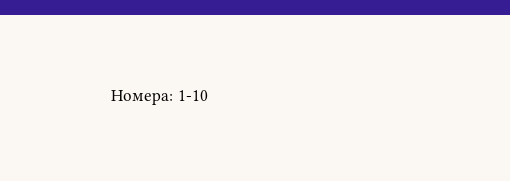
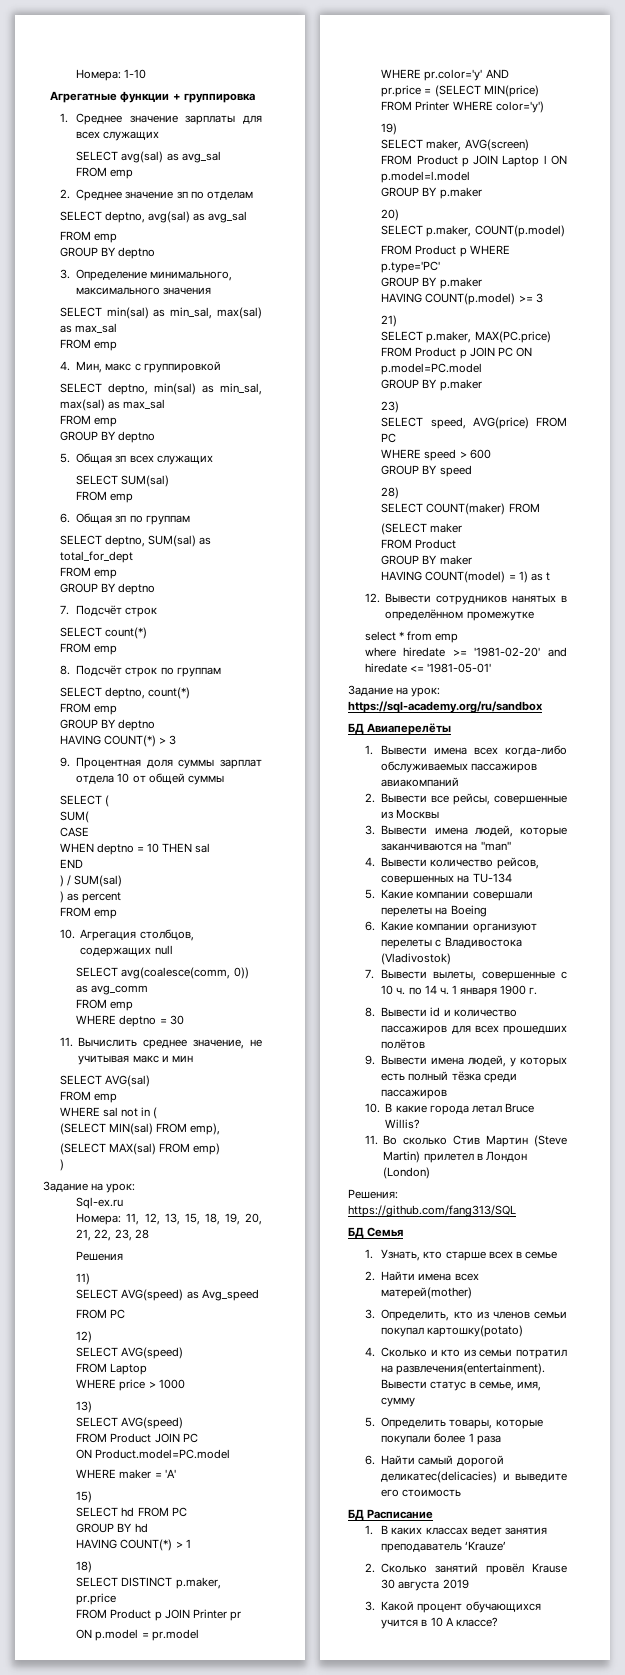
(208, 95) none -> [50,91,255,103] [59,113,262,125] [76,131,160,141] [76,151,221,163] [76,167,134,179] [59,189,253,201] [59,211,248,223] [59,231,117,243] [59,247,155,259] [59,269,233,281] [76,287,212,295] [59,307,262,319] [59,323,117,333] [59,339,117,351] [59,361,221,373] [59,383,262,395] [59,399,165,411] [59,415,117,427] [59,431,155,443] [59,453,213,465] [76,475,170,487] [76,491,134,503] [59,513,190,525] [59,535,211,547] [59,551,133,563] [59,567,117,579] [59,583,155,595] [59,605,158,617] [59,627,147,639] [59,643,117,655] [59,665,221,677] [59,687,190,699] [59,703,117,715] [59,719,155,731] [59,735,176,747] [59,757,262,769] [76,773,224,785] [59,795,109,807] [59,811,89,823] [59,827,89,837] [59,843,211,855] [59,859,83,868] [59,875,122,887] [59,891,121,903] [59,907,117,919] [59,929,194,941] [80,945,173,957] [76,967,249,979] [76,985,149,995] [76,999,134,1011] [76,1015,184,1027] [59,1037,262,1049] [78,1055,193,1065] [59,1075,150,1087] [59,1091,117,1103] [59,1107,158,1119] [59,1123,220,1135] [59,1143,220,1155] [59,1159,64,1171] [43,1181,136,1193] [76,1197,124,1209] [76,1213,263,1225] [76,1229,149,1241] [76,1251,124,1261] [76,1273,91,1285] [76,1289,259,1301] [76,1309,126,1319] [76,1331,93,1343] [76,1347,184,1359] [76,1363,148,1375] [76,1379,185,1391] [76,1401,93,1413] [76,1417,184,1429] [76,1433,198,1443] [76,1449,231,1459] [76,1469,176,1479] [76,1491,93,1503] [76,1507,187,1517] [76,1523,148,1533] [76,1539,191,1551] [76,1561,93,1573] [76,1577,221,1589] [76,1593,117,1605] [76,1609,241,1621] [76,1629,199,1641] [381,69,509,81] [381,85,539,97] [381,101,544,113] [381,123,398,135] [381,139,529,151] [381,155,567,167] [381,171,471,183] [381,187,482,199] [381,209,400,221] [381,225,565,237] [381,245,510,257] [381,261,441,273] [381,277,482,289] [381,293,543,305] [381,315,398,327] [381,331,551,343] [381,347,532,359] [381,363,483,375] [381,379,482,391] [381,401,400,413] [381,417,567,429] [381,433,397,443] [381,449,491,461] [381,465,472,477] [381,487,400,499] [381,503,540,515] [381,523,463,535] [381,539,457,549] [381,555,472,565] [381,571,550,583] [364,593,567,605] [385,609,534,621] [364,631,458,643] [364,647,567,657] [364,663,491,673] [348,685,441,697] [348,701,543,713] [348,723,452,735] [364,745,567,756] [381,761,538,773] [381,777,460,787] [364,793,567,805] [381,809,440,819] [364,825,567,837] [381,841,511,851] [364,857,539,869] [381,873,512,885] [364,889,533,901] [381,905,487,917] [364,921,537,933] [381,937,522,949] [381,953,452,965] [364,969,567,981] [381,985,538,997] [364,1007,517,1017] [381,1025,567,1035] [381,1039,426,1049] [364,1055,567,1067] [381,1071,517,1083] [381,1089,448,1099] [364,1103,534,1115] [385,1119,421,1129] [364,1135,567,1147] [383,1151,527,1163] [383,1167,431,1179] [348,1189,398,1199] [348,1205,516,1217] [348,1227,404,1238] [364,1249,557,1261] [364,1271,479,1281] [381,1287,473,1299] [364,1309,567,1321] [381,1325,524,1337] [364,1347,567,1359] [381,1363,546,1375] [381,1379,541,1391] [381,1397,416,1407] [364,1417,543,1429] [381,1433,501,1445] [364,1455,504,1467] [381,1471,567,1483] [381,1489,462,1497] [348,1509,434,1520] [364,1525,547,1536] [381,1541,507,1553] [364,1563,567,1575] [381,1579,469,1591] [364,1601,541,1613] [381,1617,498,1629] // Агрегатные функции + группировка // 1. Среднее значение зарплаты для всех служащих // SELECT avg(sal) as avg_sal // FROM emp // 2. Среднее значение зп по отделам // SELECT deptno, avg(sal) as avg_sal // FROM emp // GROUP BY deptno // 3. Определение минимального, максимального значения // SELECT min(sal) as min_sal, max(sal) as max_sal // FROM emp // 4. Мин, макс с группировкой // SELECT deptno, min(sal) as min_sal, max(sal) as max_sal // FROM emp // GROUP BY deptno // 5. Общая зп всех служащих // SELECT SUM(sal) // FROM emp // 6. Общая зп по группам // SELECT deptno, SUM(sal) as total_for_dept // FROM emp // GROUP BY deptno // 7. Подсчёт строк // SELECT count(*) // FROM emp // 8. Подсчёт строк по группам // SELECT deptno, count(*) // FROM emp // GROUP BY deptno // HAVING COUNT(*) > 3 // 9. Процентная доля суммы зарплат отдела 10 от общей суммы // SELECT ( // SUM( // CASE // WHEN deptno = 10 THEN sal // END // ) / SUM(sal) // ) as percent // FROM emp // 10. Агрегация столбцов, содержащих null // SELECT avg(coalesce(comm, 0)) as avg_comm // FROM emp // WHERE deptno = 30 // 11. Вычислить среднее значение, не учитывая макс и мин // SELECT AVG(sal) // FROM emp // WHERE sal not in ( // (SELECT MIN(sal) FROM emp), // (SELECT MAX(sal) FROM emp) // ) // Задание на урок: // Sql-ex.ru // Номера: 11, 12, 13, 15, 18, 19, 20, 21, 22, 23, 28 // Решения // 11) // SELECT AVG(speed) as Avg_speed // FROM PC // 12) // SELECT AVG(speed) // FROM Laptop // WHERE price > 1000 // 13) // SELECT AVG(speed) // FROM Product JOIN PC // ON Product.model=PC.model // WHERE maker = 'A' // 15) // SELECT hd FROM PC // GROUP BY hd // HAVING COUNT(*) > 1 // 18) // SELECT DISTINCT p.maker, pr.price // FROM Product p JOIN Printer pr // ON p.model = pr.model // WHERE pr.color='y' AND // pr.price = (SELECT MIN(price) FROM Printer WHERE color='y') // 19) // SELECT maker, AVG(screen) // FROM Product p JOIN Laptop l ON p.model=l.model // GROUP BY p.maker // 20) // SELECT p.maker, COUNT(p.model) // FROM Product p WHERE p.type='PC' // GROUP BY p.maker // HAVING COUNT(p.model) >= 3 // 21) // SELECT p.maker, MAX(PC.price) FROM Product p JOIN PC ON p.model=PC.model // GROUP BY p.maker // 23) // SELECT speed, AVG(price) FROM PC // WHERE speed > 600 // GROUP BY speed // 28) // SELECT COUNT(maker) FROM // (SELECT maker // FROM Product // GROUP BY maker // HAVING COUNT(model) = 1) as t // 12. Вывести сотрудников нанятых в определённом промежутке // select * from emp // where hiredate >= '1981-02-20' and hiredate <= '1981-05-01' // Задание на урок: https://sql-academy.org/ru/sandbox // БД Авиаперелёты // 1. Вывести имена всех когда-либо обслуживаемых пассажиров авиакомпаний // 2. Вывести все рейсы, совершенные из Москвы // 3. Вывести имена людей, которые заканчиваются на "man" // 4. Вывести количество рейсов, совершенных на TU-134 // 5. Какие компании совершали перелеты на Boeing // 6. Какие компании организуют перелеты с Владивостока (Vladivostok) // 7. Вывести вылеты, совершенные с 10 ч. по 14 ч. 1 января 1900 г. // 8. Вывести id и количество пассажиров для всех прошедших полётов // 9. Вывести имена людей, у которых есть полный тёзка среди пассажиров // 10. В какие города летал Bruce Willis? // 11. Во сколько Стив Мартин (Steve Martin) прилетел в Лондон (London) // Решения: https://github.com/fang313/SQL // БД Семья // 1. Узнать, кто старше всех в семье // 2. Найти имена всех матерей(mother) // 3. Определить, кто из членов семьи покупал картошку(potato) // 4. Сколько и кто из семьи потратил на развлечения(entertainment). Вывести статус в семье, имя, сумму // 5. Определить товары, которые покупали более 1 раза // 6. Найти самый дорогой деликатес(delicacies) и выведите его стоимость // БД Расписание // 1. В каких классах ведет занятия преподаватель ‘Krauze’ // 2. Сколько занятий провёл Krause 30 августа 2019 // 3. Какой процент обучающихся учится в 10 А классе?

